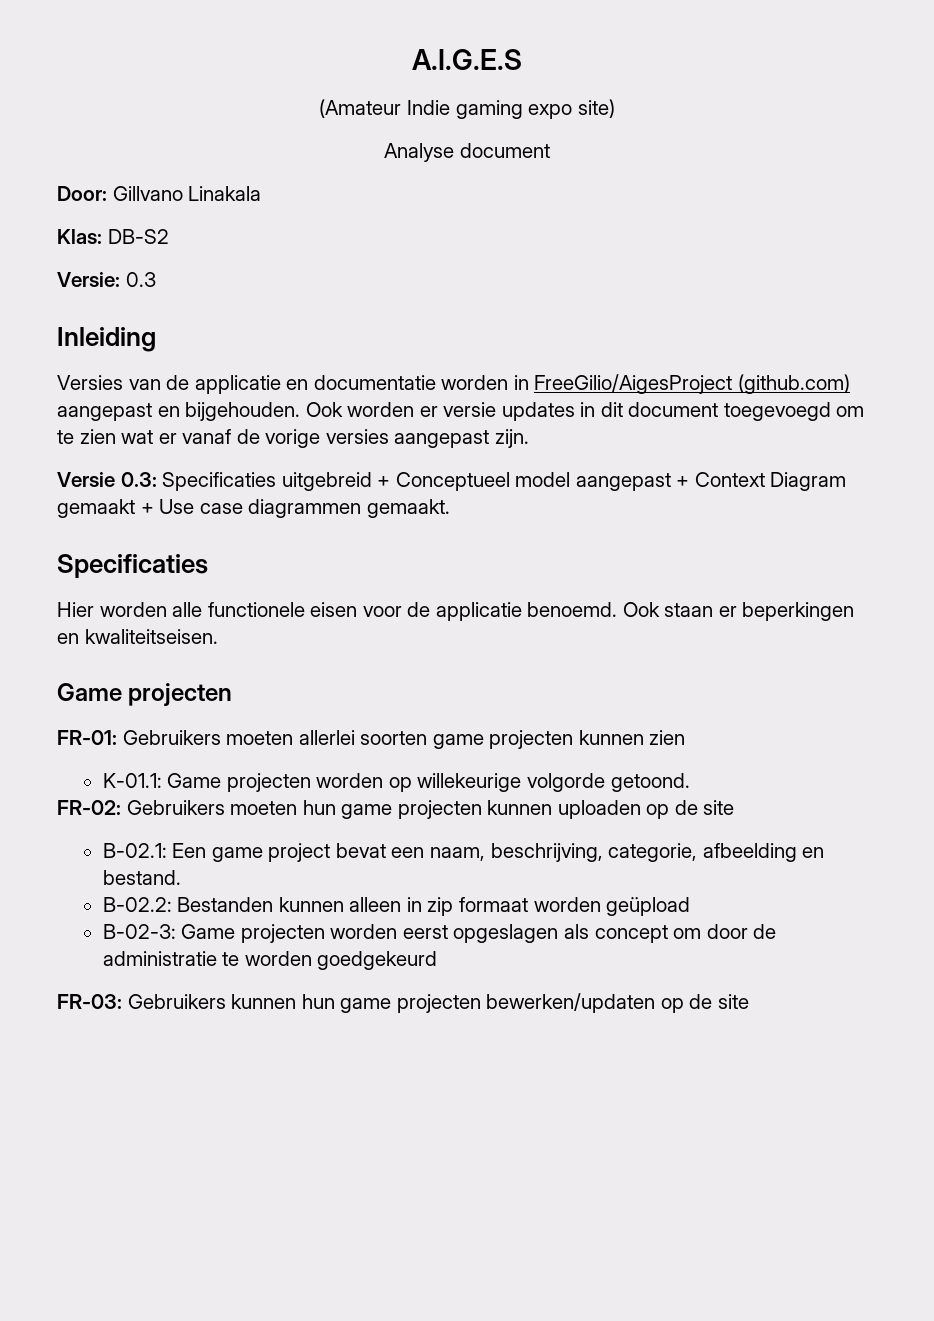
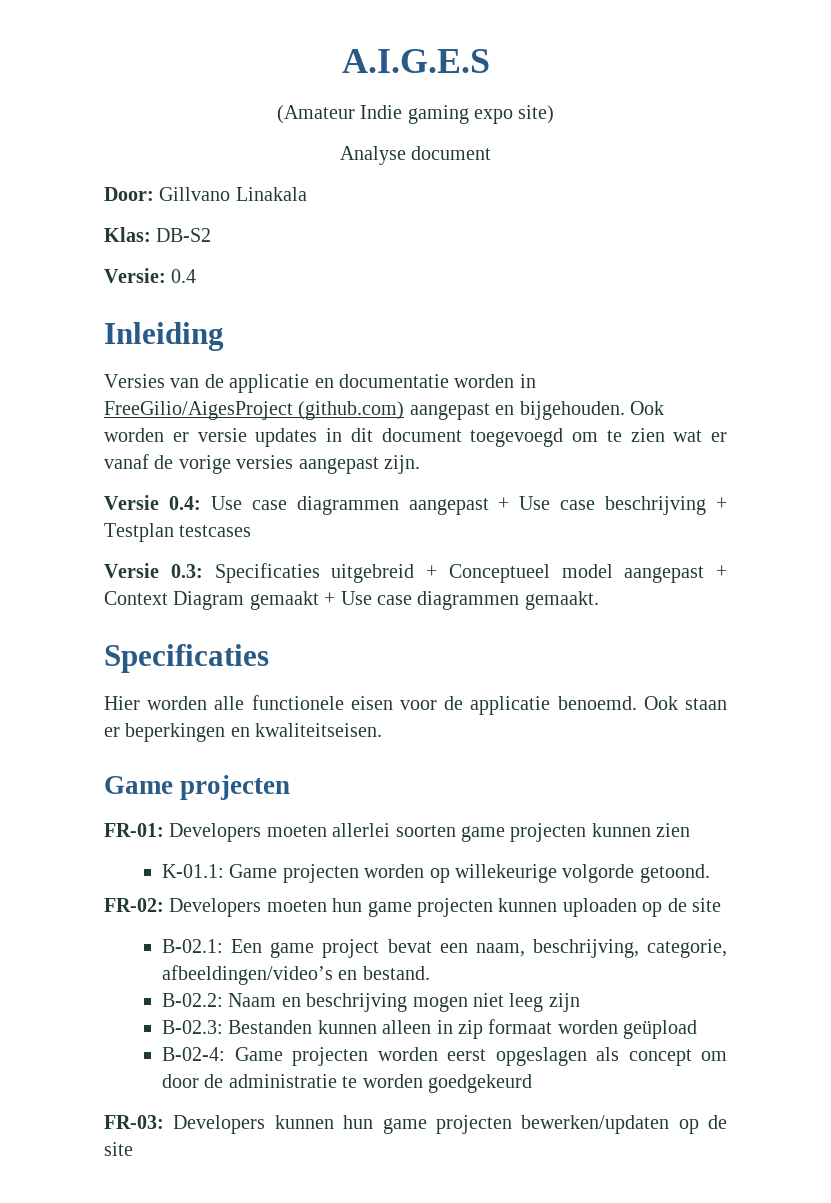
[125,272,156,287] 0.3 -> [171,269,197,283] 0.4
(529, 438) none -> [104,495,727,515] [104,523,252,542] // Versie 0.4: Use case diagrammen aangepast + Use case beschrijving + Testplan testcases
[122,730,221,745] Gebruikers -> [169,823,262,842] Developers
[126,800,225,815] Gebruikers -> [169,898,262,917] Developers
[702,843,797,862] afbeelding -> [162,965,334,985] afbeeldingen/video’s
(172, 904) none -> [228,993,580,1012] [162,1020,224,1034] Naam en beschrijving mogen niet leeg zijn // B-02.3:
[102,924,176,939] B-02-3: -> [162,1047,226,1061] B-02-4:
[127,994,226,1009] Gebruikers -> [173,1115,266,1134] Developers

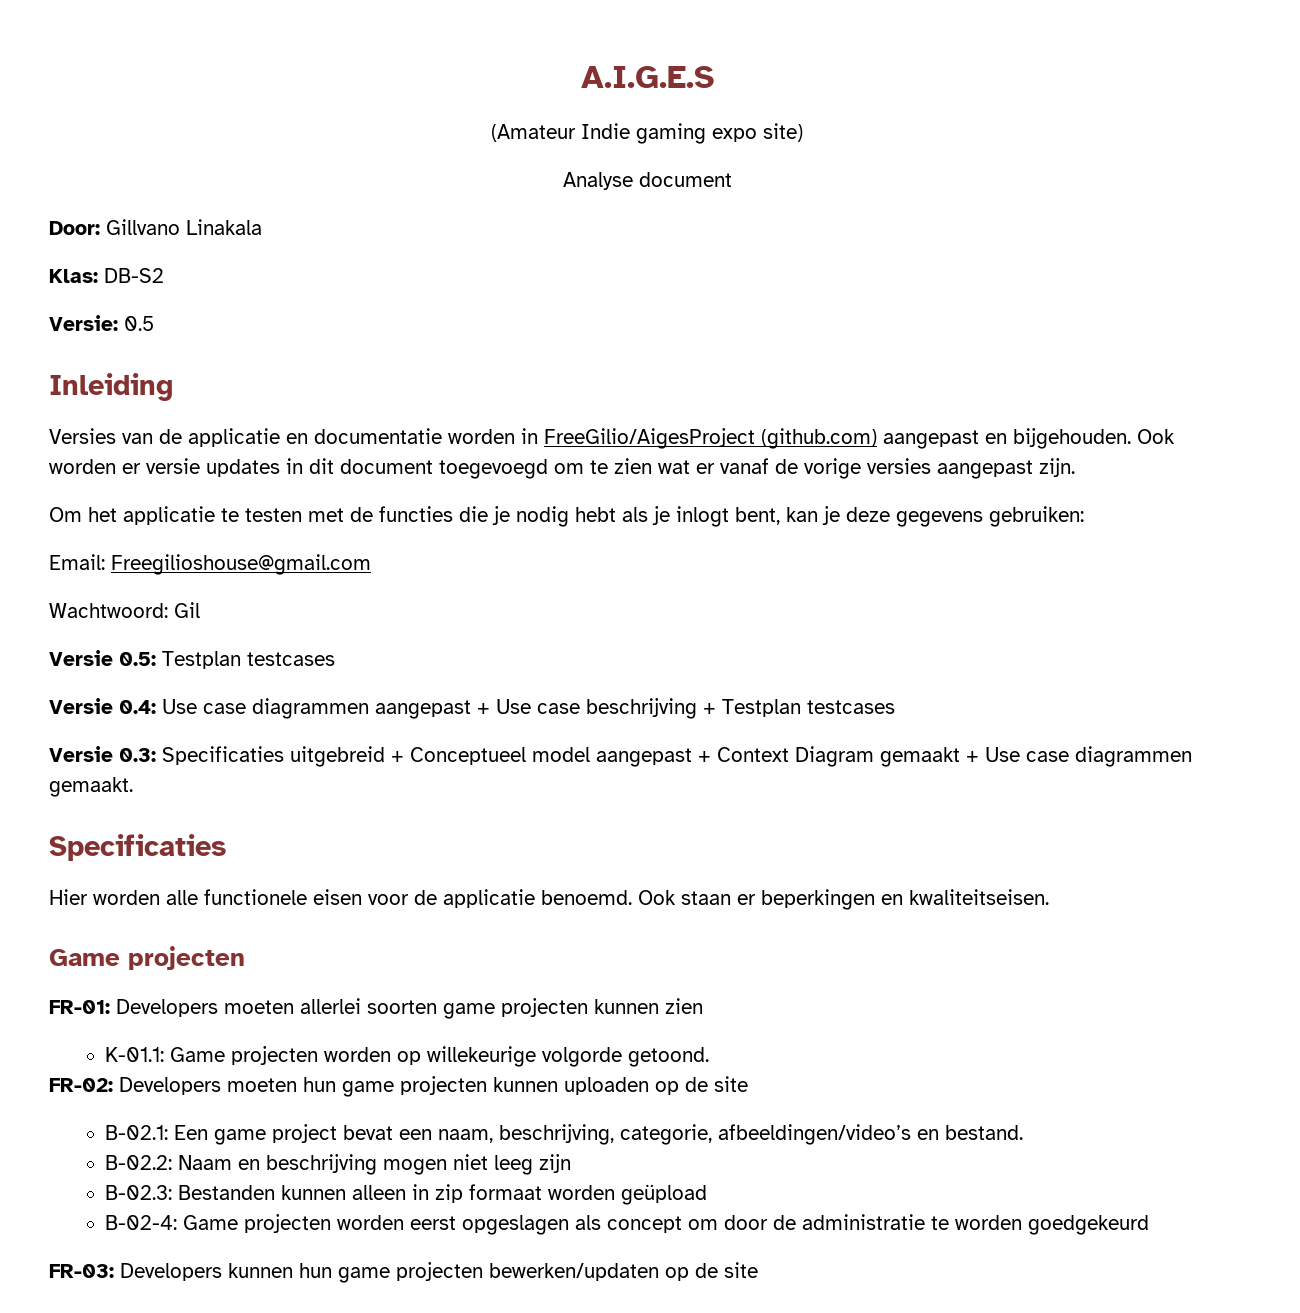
[171,269,197,283] 0.4 -> [124,316,154,331] 0.5
(420, 464) none -> [49,506,1084,527] [49,554,371,575] [49,602,200,618] [49,650,335,669] // Om het applicatie te testen met de functies die je nodig hebt als je inlogt bent, kan je deze gegevens gebruiken: // Email: Freegilioshouse@gmail.com // Wachtwoord: Gil // Versie 0.5: Testplan testcases

